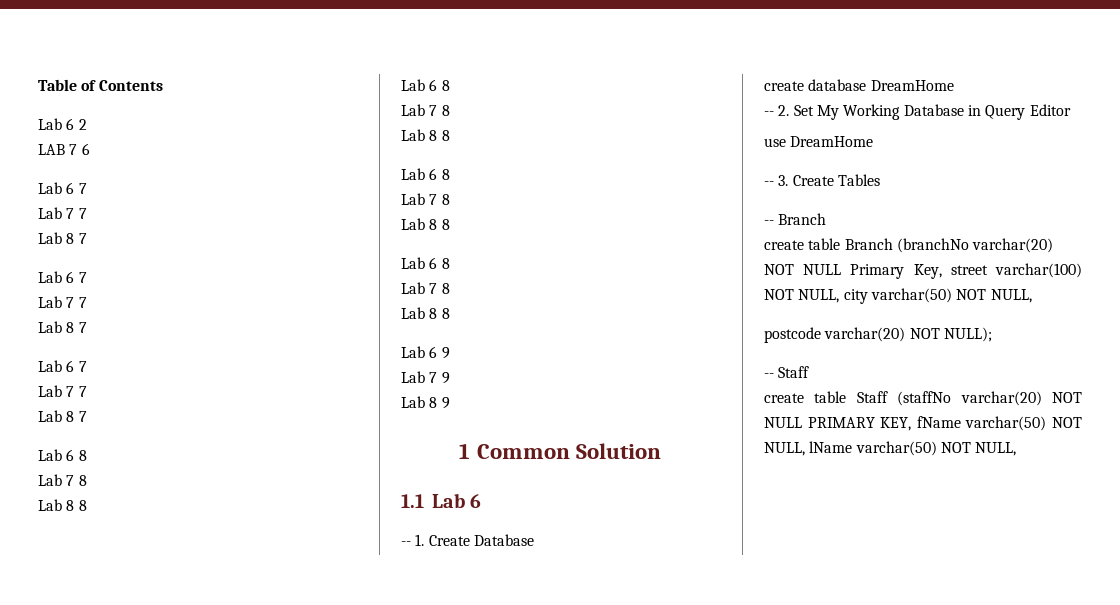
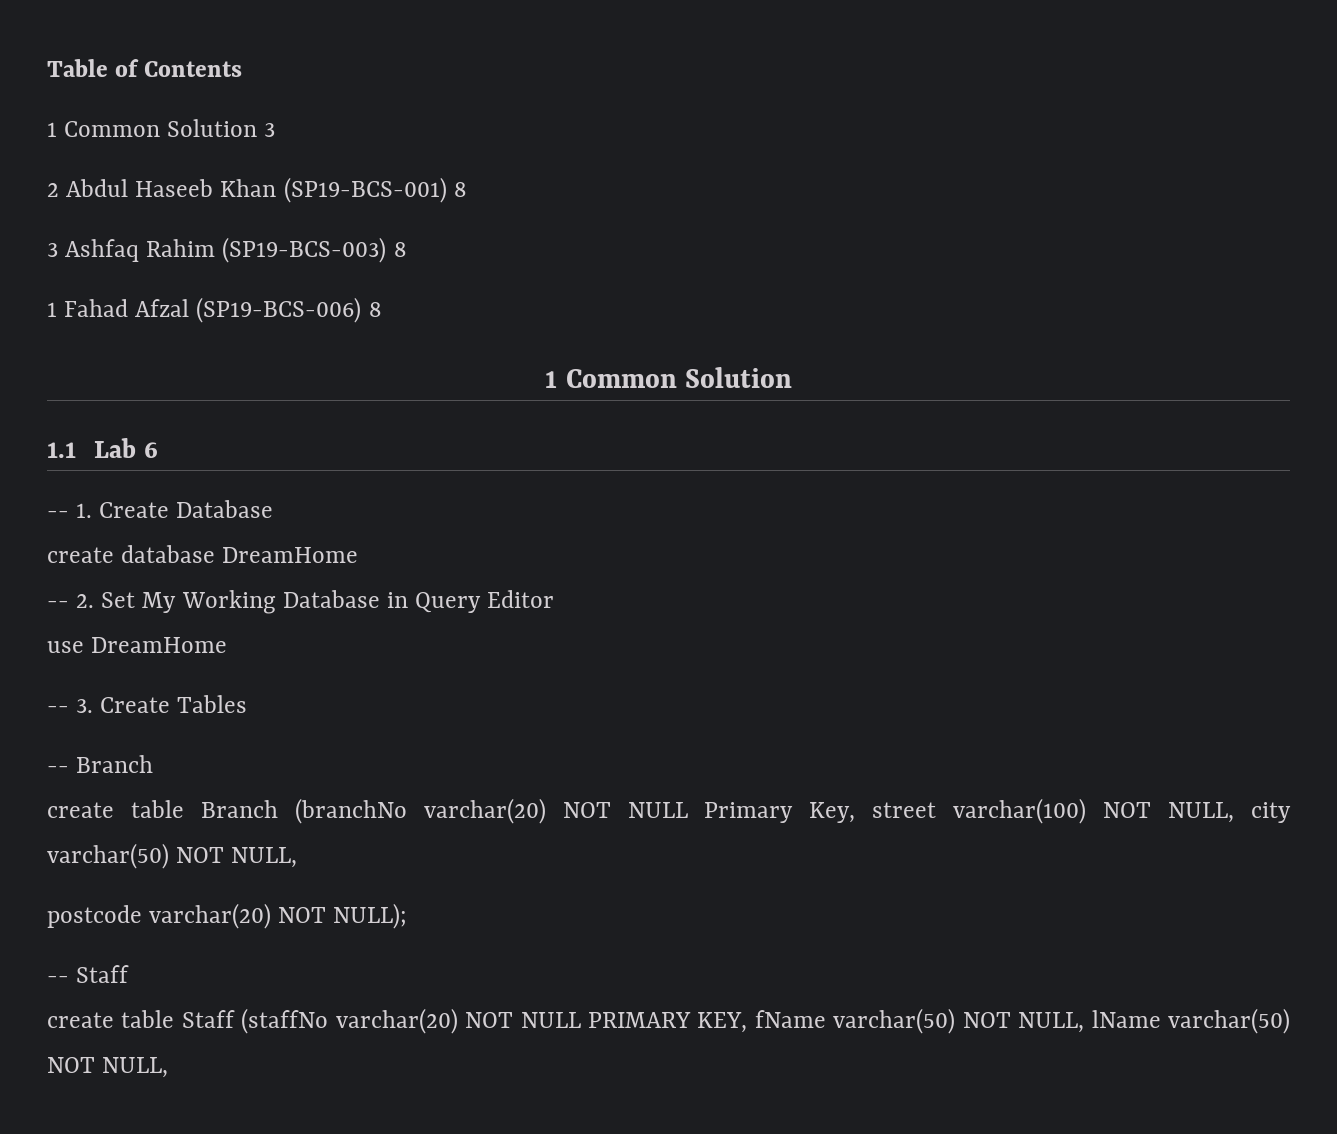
[38,118,87,130] [38,143,90,155] [38,182,87,194] [38,207,87,219] [38,232,87,244] [38,271,87,283] [38,296,87,308] [38,321,87,333] [38,360,87,372] [38,385,87,397] [38,410,87,422] [38,449,87,461] [38,474,87,486] [38,499,87,511] [401,79,450,91] [401,104,450,116] [401,129,450,141] [401,168,450,180] [401,193,450,205] [401,218,450,230] [401,257,450,269] [401,282,450,294] [401,307,450,319] [401,346,450,359] [401,371,450,384] [401,396,450,409] Lab 6 2 // LAB 7 6 // Lab 6 7 // Lab 7 7 // Lab 8 7 // Lab 6 7 // Lab 7 7 // Lab 8 7 // Lab 6 7 // Lab 7 7 // Lab 8 7 // Lab 6 8 // Lab 7 8 // Lab 8 8 // Lab 6 8 // Lab 7 8 // Lab 8 8 // Lab 6 8 // Lab 7 8 // Lab 8 8 // Lab 6 8 // Lab 7 8 // Lab 8 8 // Lab 6 9 // Lab 7 9 // Lab 8 9 -> [47,119,276,137] [47,177,467,203] [47,237,407,263] [47,297,382,323] 1 Common Solution 3 // 2 Abdul Haseeb Khan (SP19-BCS-001) 8 // 3 Ashfaq Rahim (SP19-BCS-003) 8 // 1 Fahad Afzal (SP19-BCS-006) 8

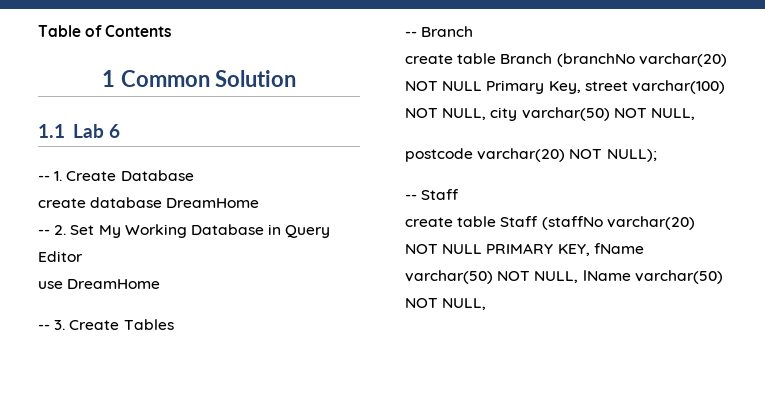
[47,119,276,137] [47,177,467,203] [47,237,407,263] [47,297,382,323] // 1 Common Solution 3 // 2 Abdul Haseeb Khan (SP19-BCS-001) 8 // 3 Ashfaq Rahim (SP19-BCS-003) 8 // 1 Fahad Afzal (SP19-BCS-006) 8 -> (172, 31) none

